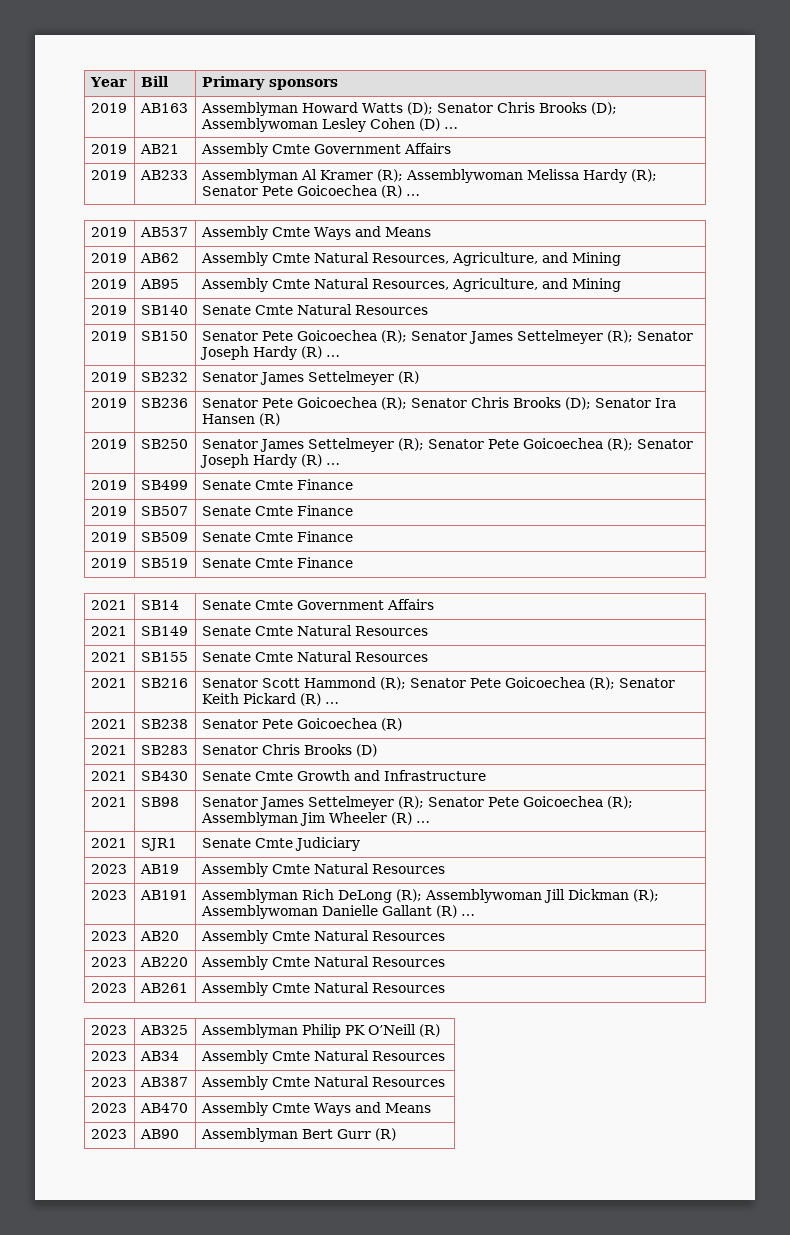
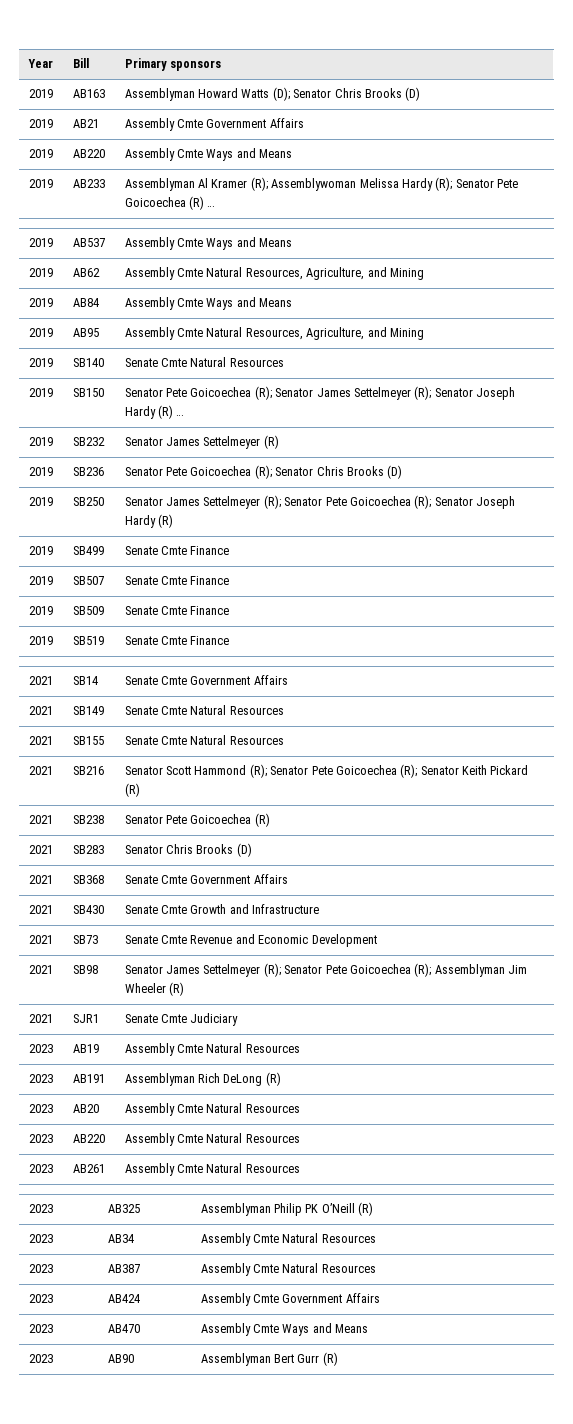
[590,102,617,115] [200,118,458,132] (D); Assemblywoman Lesley Cohen (D) … -> [405,87,421,101] (D)
(451, 148) none -> [28,149,53,158] [72,149,105,158] [124,148,293,161] // 2019 | AB220 | Assembly Cmte Ways and Means
(621, 259) none -> [28,298,53,307] [72,298,99,307] [124,297,293,310] // 2019 | AB84 | Assembly Cmte Ways and Means
[564,397,676,410] [201,413,280,426] (D); Senator Ira Hansen (R) -> [387,465,403,479] (D)
[325,463,340,465] … -> (173, 521) none
[324,702,339,704] … -> (140, 790) none
(377, 750) none -> [28,875,53,884] [72,875,104,884] [124,874,288,884] // 2021 | SB368 | Senate Cmte Government Affairs
(486, 775) none -> [28,935,53,944] [72,935,98,944] [124,934,377,947] // 2021 | SB73 | Senate Cmte Revenue and Economic Development
[415,821,430,823] … -> (184, 989) none
[395,889,659,903] [200,905,475,919] (R); Assemblywoman Jill Dickman (R); Assemblywoman Danielle Gallant (R) … -> [265,1072,281,1086] (R)
(445, 1082) none -> [28,1294,53,1303] [107,1294,140,1303] [200,1293,380,1306] // 2023 | AB424 | Assembly Cmte Government Affairs

